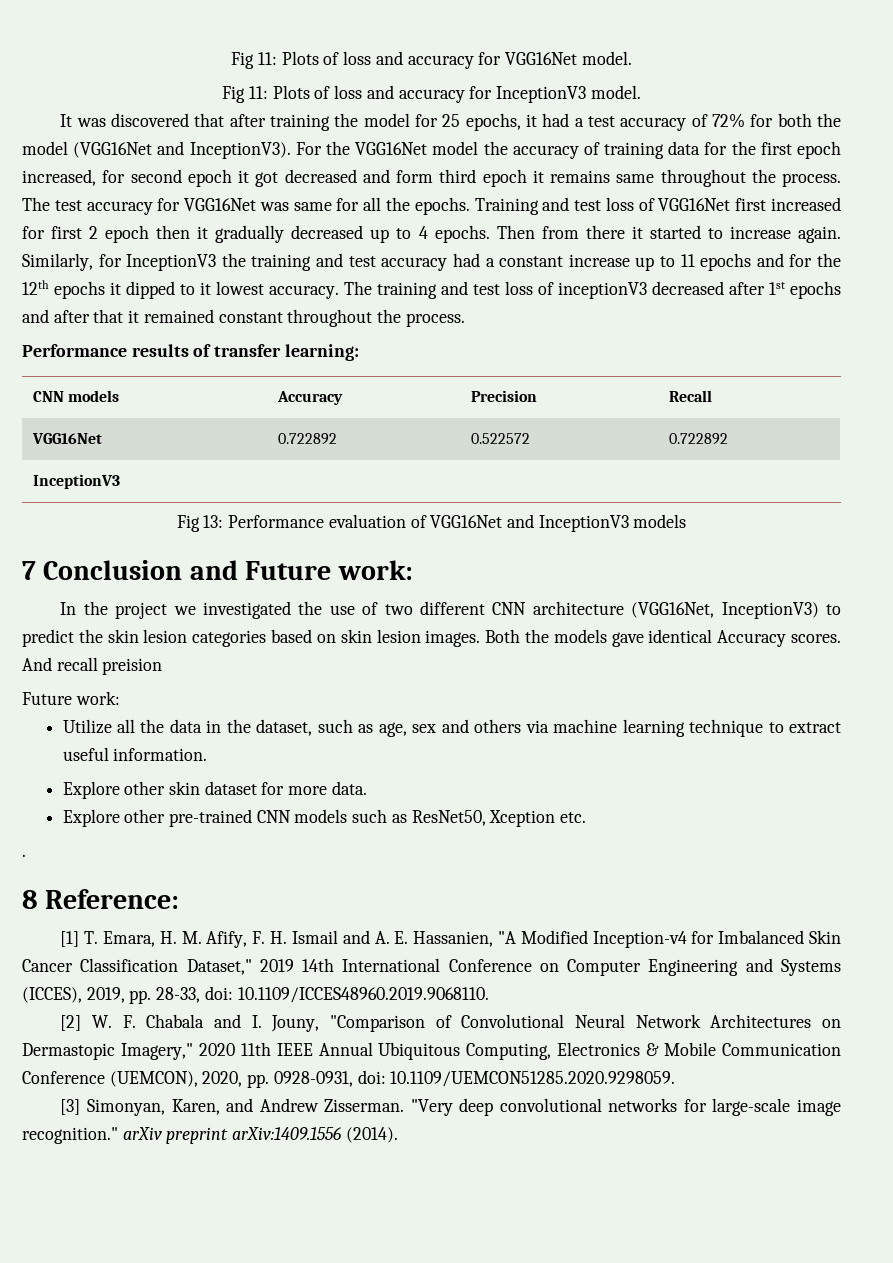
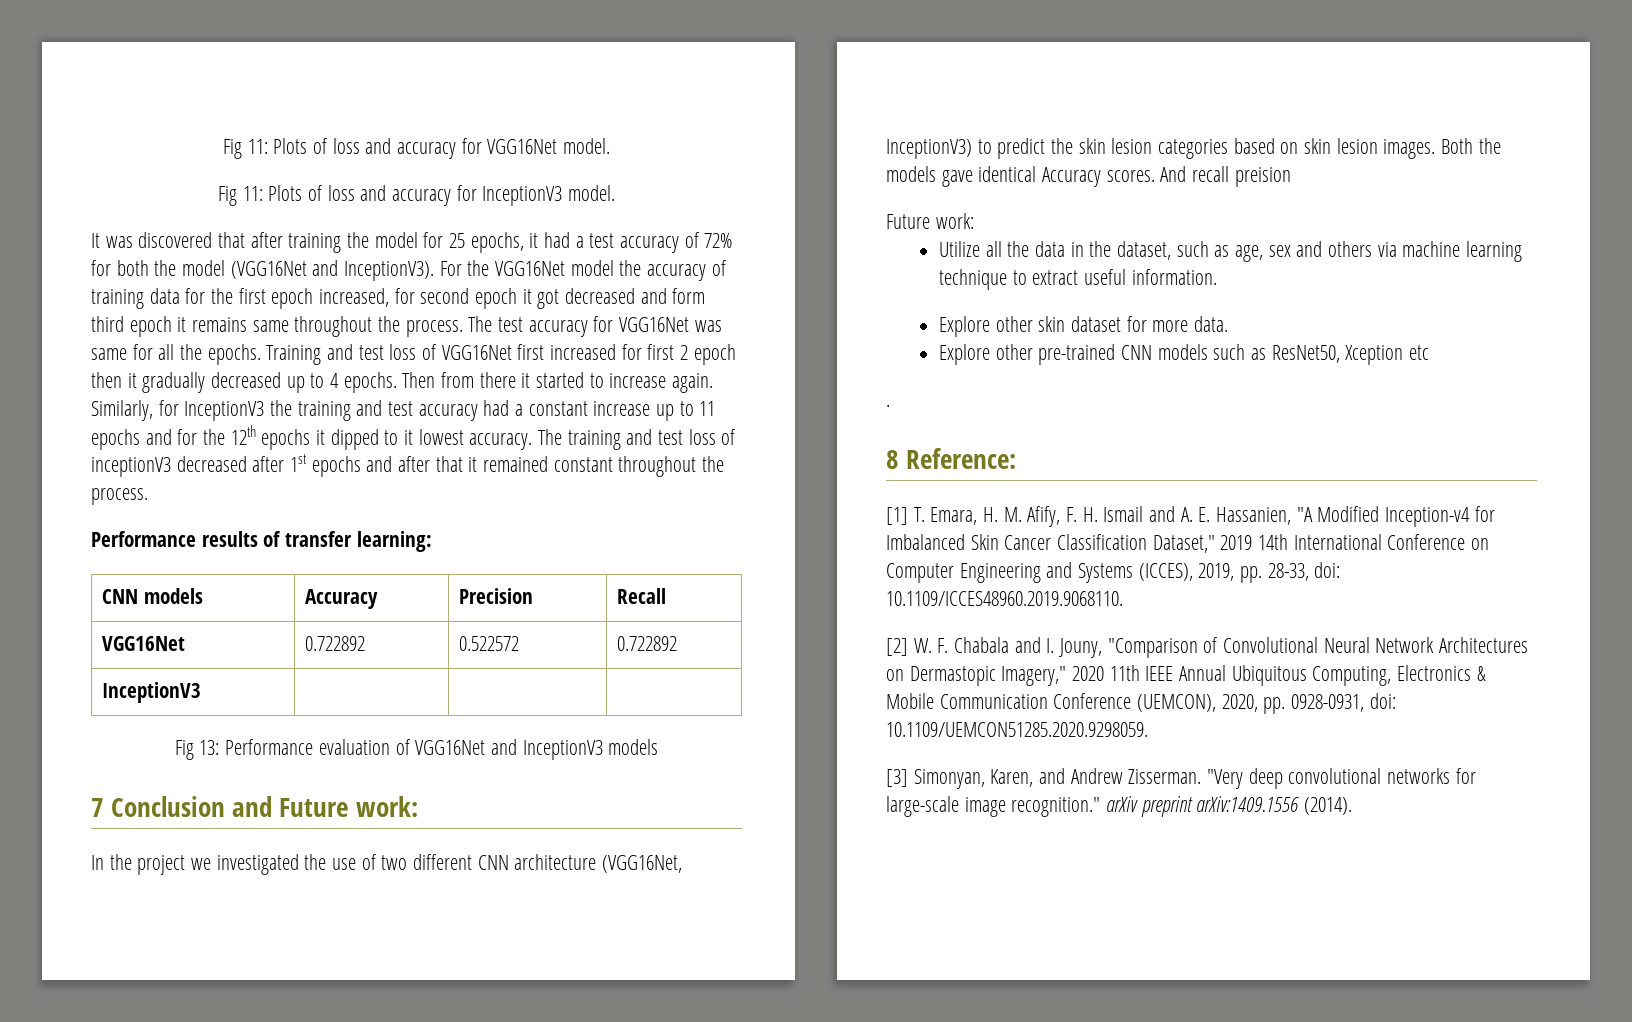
[560,812,587,823] etc. -> [1408,345,1429,360] etc

